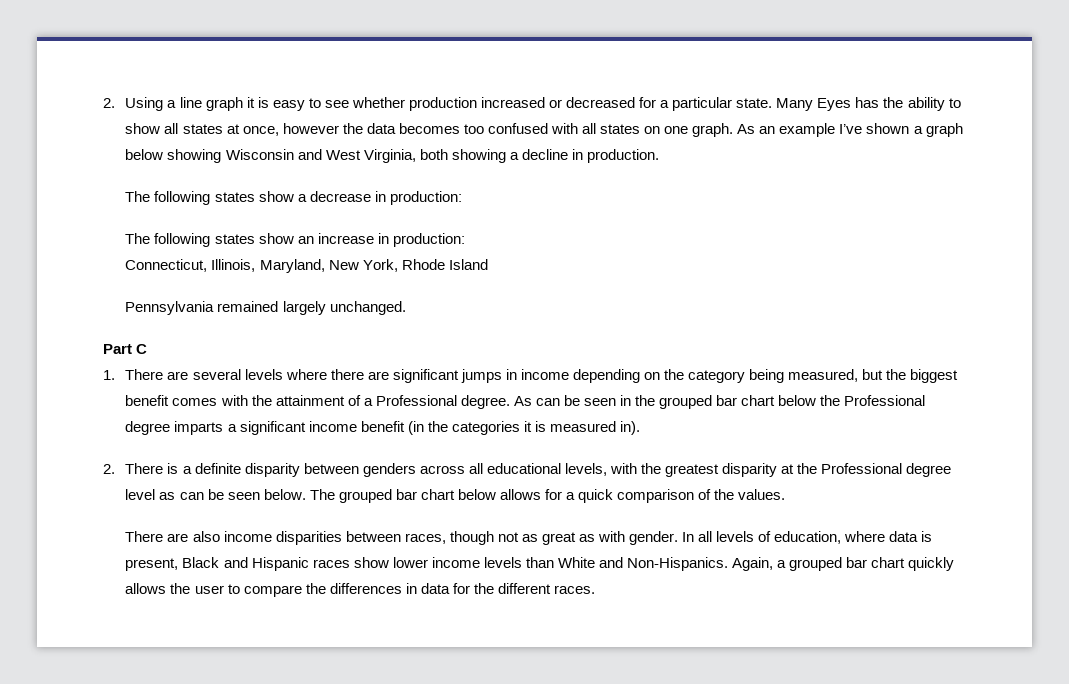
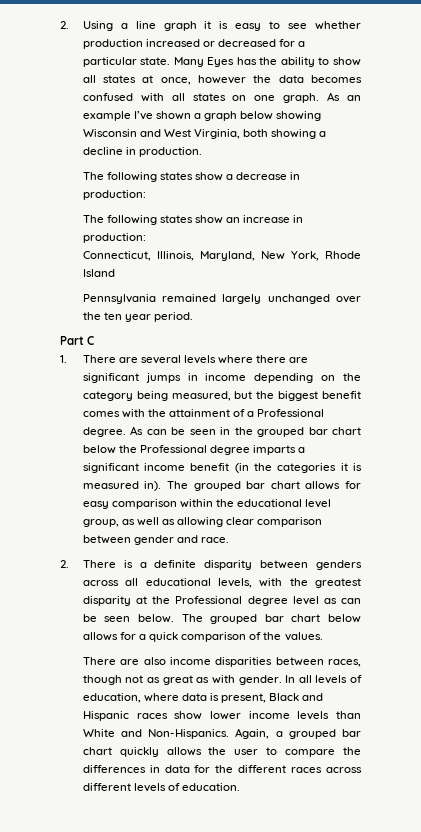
[463,124,484,134] too -> (362, 79) none
[329,301,406,315] unchanged. -> [267,294,361,304] [82,312,194,322] unchanged over the ten year period.
(641, 428) none -> [167,481,361,491] [82,499,332,509] [82,517,323,527] [82,535,230,545] The grouped bar chart allows for easy comparison within the educational level group, as well as allowing clear comparison between gender and race.
[554,585,596,594] races. -> [291,767,362,773] [82,783,241,792] races across different levels of education.

